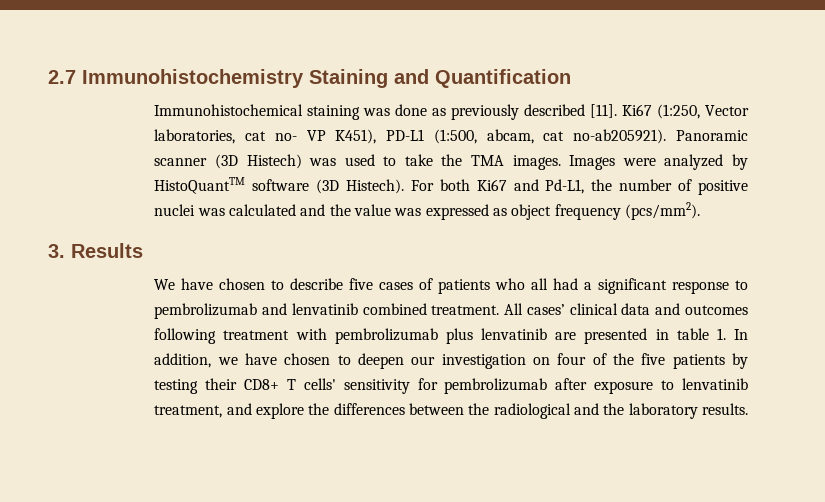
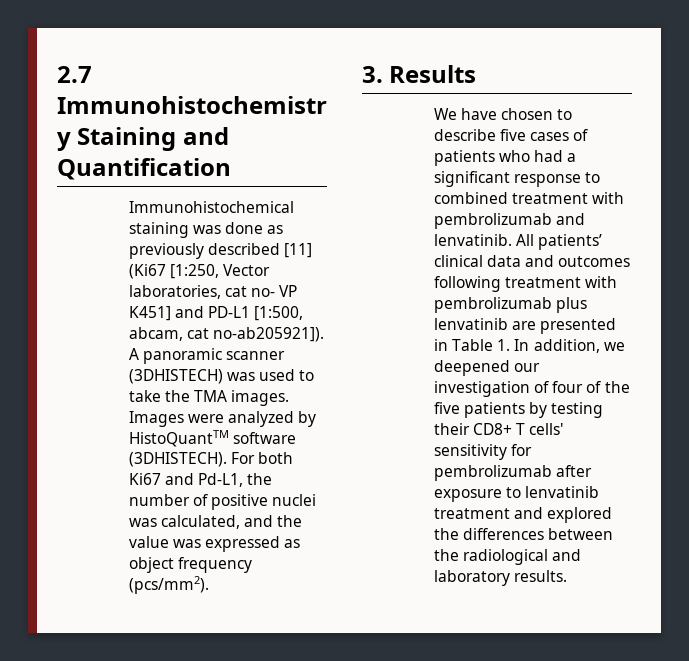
[590,104,701,119] [11]. Ki67 (1:250, -> [284,243,313,258] [128,264,220,279] [11] (Ki67 [1:250,
[335,129,748,144] [154,154,302,169] K451), PD-L1 (1:500, abcam, cat no-ab205921). Panoramic scanner (3D Histech) -> [128,306,304,321] [128,327,325,342] [128,348,286,364] [128,369,223,384] K451] and PD-L1 [1:500, abcam, cat no-ab205921]). A panoramic scanner (3DHISTECH)
[316,179,404,194] (3D Histech). -> [128,452,227,467] (3DHISTECH).
[228,204,296,216] calculated -> [161,515,241,529] calculated,
[531,278,549,290] all -> (531, 156) none
[154,303,565,319] pembrolizumab and lenvatinib combined treatment. All cases’ -> [433,192,625,204] [433,213,586,229] [433,234,603,250] combined treatment with pembrolizumab and lenvatinib. All patients’
[676,328,709,340] table -> [452,339,494,351] Table
[244,353,404,369] have chosen to deepen -> [433,360,510,376] deepened
[532,357,550,365] on -> [534,381,550,393] of
[154,403,304,419] treatment, and explore -> [433,507,613,523] treatment and explored
[603,403,625,415] the -> (582, 555) none

